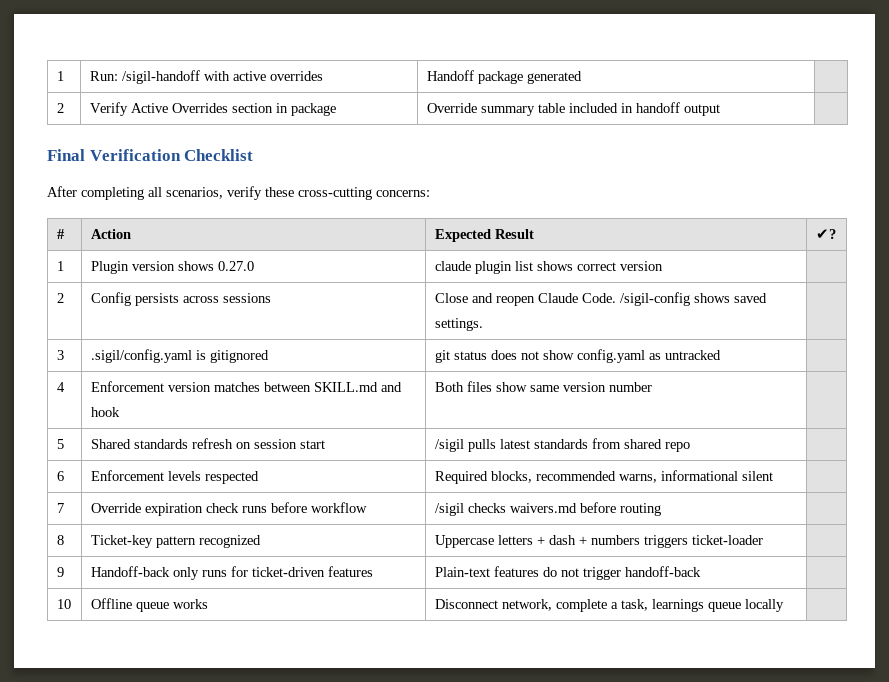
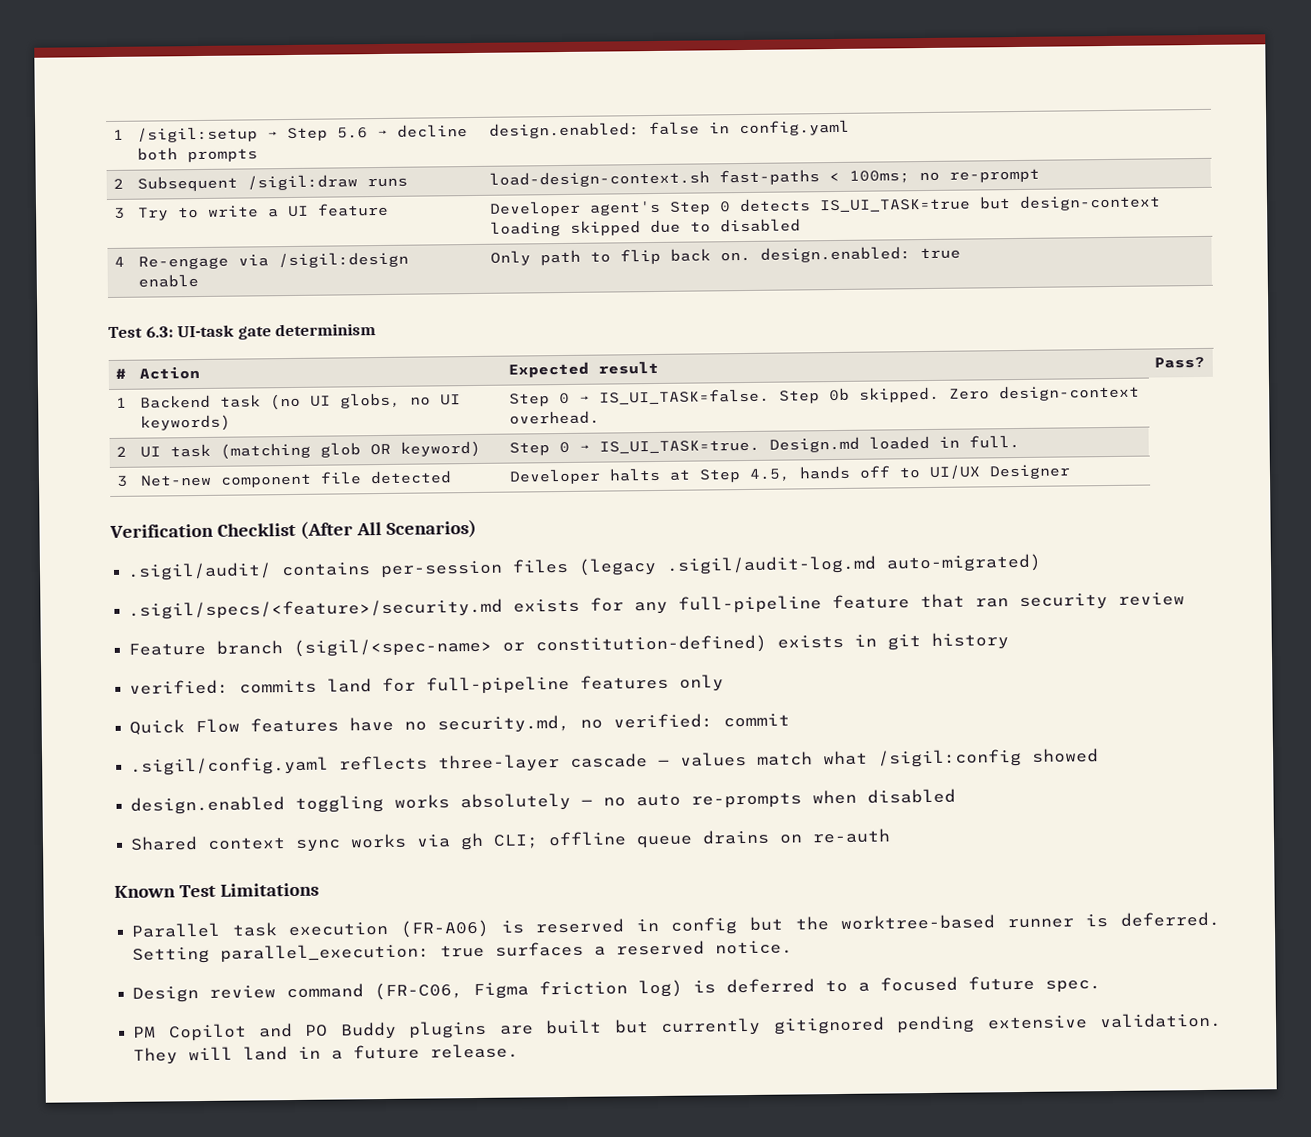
[56,71,64,81] [89,70,323,84] [426,70,582,84] [56,103,64,113] [89,102,336,116] [426,102,720,116] [47,149,254,161] [47,186,430,200] 1 | Run: /sigil-handoff with active overrides | Handoff package generated | // 2 | Verify Active Overrides section in package | Override summary table included in handoff output | // Final Verification Checklist // After completing all scenarios, verify these cross-cutting concerns: -> [112,129,124,140] [136,124,468,143] [136,147,258,163] [488,119,850,139] [112,178,124,189] [136,174,408,192] [488,168,1040,188] [113,207,125,219] [137,202,389,221] [488,194,1161,217] [489,218,801,237] [113,256,125,267] [137,251,409,270] [137,274,199,288] [489,246,961,266] [108,323,377,340] 1 | /sigil:setup → Step 5.6 → decline both prompts | design.enabled: false in config.yaml // 2 | Subsequent /sigil:draw runs | load-design-context.sh fast-paths < 100ms; no re-prompt // 3 | Try to write a UI feature | Developer agent's Step 0 detects IS_UI_TASK=true but design-context loading skipped due to disabled // 4 | Re-engage via /sigil:design enable | Only path to flip back on. design.enabled: true // Test 6.3: UI-task gate determinism
[494,229,534,239] [815,229,836,239] [56,261,64,271] [90,261,254,274] [434,261,663,274] [56,293,64,303] [90,292,271,306] [434,292,767,306] [434,318,483,331] [56,350,64,360] [90,349,269,363] [434,349,721,363] [56,382,65,392] [90,381,402,392] [90,407,120,417] [434,381,652,392] [56,439,64,449] [90,438,325,449] [434,438,690,452] [56,471,64,481] [90,470,259,484] [434,470,773,484] [56,503,64,513] [90,502,367,516] [434,502,661,516] [56,535,64,545] [90,535,261,548] [434,535,763,548] [56,567,64,577] [90,566,373,580] [434,566,701,580] [56,599,71,609] [90,598,208,612] [434,599,784,612] Result | ✔? // 1 | Plugin version shows 0.27.0 | claude plugin list shows correct version | // 2 | Config persists across sessions | Close and reopen Claude Code. /sigil-config shows saved settings. | // 3 | .sigil/config.yaml is gitignored | git status does not show config.yaml as untracked | // 4 | Enforcement version matches between SKILL.md and hook | Both files show same version number | // 5 | Shared standards refresh on session start | /sigil pulls latest standards from shared repo | // 6 | Enforcement levels respected | Required blocks, recommended warns, informational silent | // 7 | Override expiration check runs before workflow | /sigil checks waivers.md before routing | // 8 | Ticket-key pattern recognized | Uppercase letters + dash + numbers triggers ticket-loader | // 9 | Handoff-back only runs for ticket-driven features | Plain-text features do not trigger handoff-back | // 10 | Offline queue works | Disconnect network, complete a task, learnings queue locally | -> [597,360,659,375] [1153,356,1205,369] [115,397,127,408] [139,392,461,411] [139,414,231,432] [508,384,1140,407] [508,410,600,425] [115,446,127,457] [139,440,481,460] [508,434,1020,456] [115,475,128,487] [139,470,452,488] [508,464,1071,485] [109,519,477,540] [127,553,1043,581] [128,592,1186,620] [128,632,1010,657] [129,674,725,695] [129,713,791,735] [130,748,1100,776] [130,788,957,815] [130,828,892,852] [114,882,319,898] [131,911,1220,938] [132,940,794,964] [132,975,1102,1003] [133,1012,1222,1042] [133,1043,520,1065] result | Pass? // 1 | Backend task (no UI globs, no UI keywords) | Step 0 → IS_UI_TASK=false. Step 0b skipped. Zero design-context overhead. // 2 | UI task (matching glob OR keyword) | Step 0 → IS_UI_TASK=true. Design.md loaded in full. // 3 | Net-new component file detected | Developer halts at Step 4.5, hands off to UI/UX Designer // Verification Checklist (After All Scenarios) // .sigil/audit/ contains per-session files (legacy .sigil/audit-log.md auto-migrated) // .sigil/specs/<feature>/security.md exists for any full-pipeline feature that ran security review // Feature branch (sigil/<spec-name> or constitution-defined) exists in git history // verified: commits land for full-pipeline features only // Quick Flow features have no security.md, no verified: commit // .sigil/config.yaml reflects three-layer cascade — values match what /sigil:config showed // design.enabled toggling works absolutely — no auto re-prompts when disabled // Shared context sync works via gh CLI; offline queue drains on re-auth // Known Test Limitations // Parallel task execution (FR-A06) is reserved in config but the worktree-based runner is deferred. Setting parallel_execution: true surfaces a reserved notice. // Design review command (FR-C06, Figma friction log) is deferred to a focused future spec. // PM Copilot and PO Buddy plugins are built but currently gitignored pending extensive validation. They will land in a future release.

